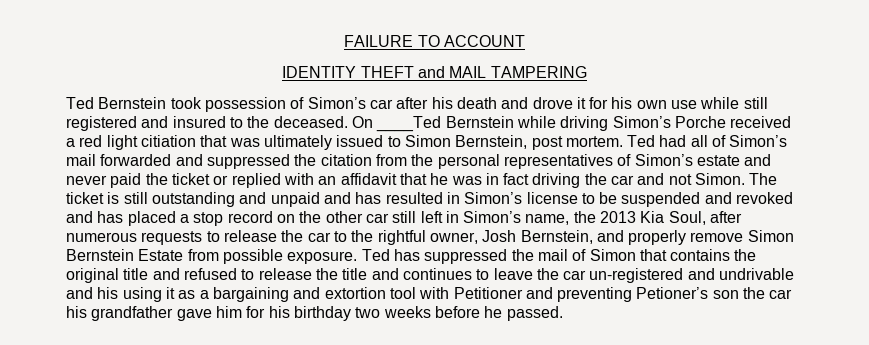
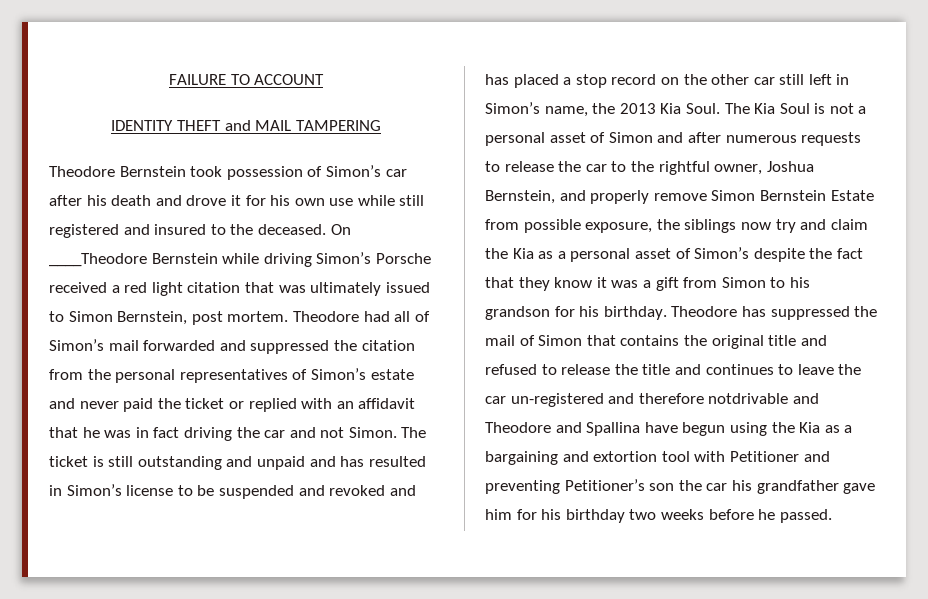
[66,97,94,109] Ted -> [49,166,115,177] Theodore
[376,116,442,132] ____Ted -> [49,253,147,267] ____Theodore
[674,116,726,128] Porche -> [375,253,431,264] Porsche
[140,135,196,147] citiation -> [187,282,241,293] citation
[627,135,656,147] Ted -> [292,311,359,322] Theodore
[668,211,706,225] Soul, -> [685,103,867,114] [485,132,684,146] Soul. The Kia Soul is not a personal asset of Simon and
[482,230,517,242] Josh -> [766,161,814,172] Joshua
[287,249,390,264] exposure. Ted -> [585,219,868,233] [485,247,863,262] [485,277,810,291] [485,306,738,320] exposure, the siblings now try and claim the Kia as a personal asset of Simon’s despite the fact that they know it was a gift from Simon to his grandson for his birthday. Theodore
[719,268,795,280] [66,287,175,302] undrivable and his using it -> [638,393,819,404] [485,422,821,436] therefore notdrivable and Theodore and Spallina have begun using the Kia
[636,287,709,299] Petioner’s -> [564,479,645,491] Petitioner’s

